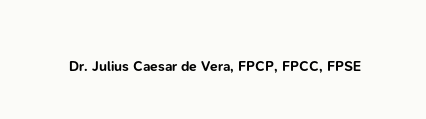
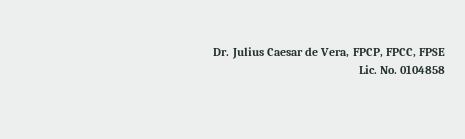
(361, 66) none -> [358,65,445,74] // Lic. No. 0104858

